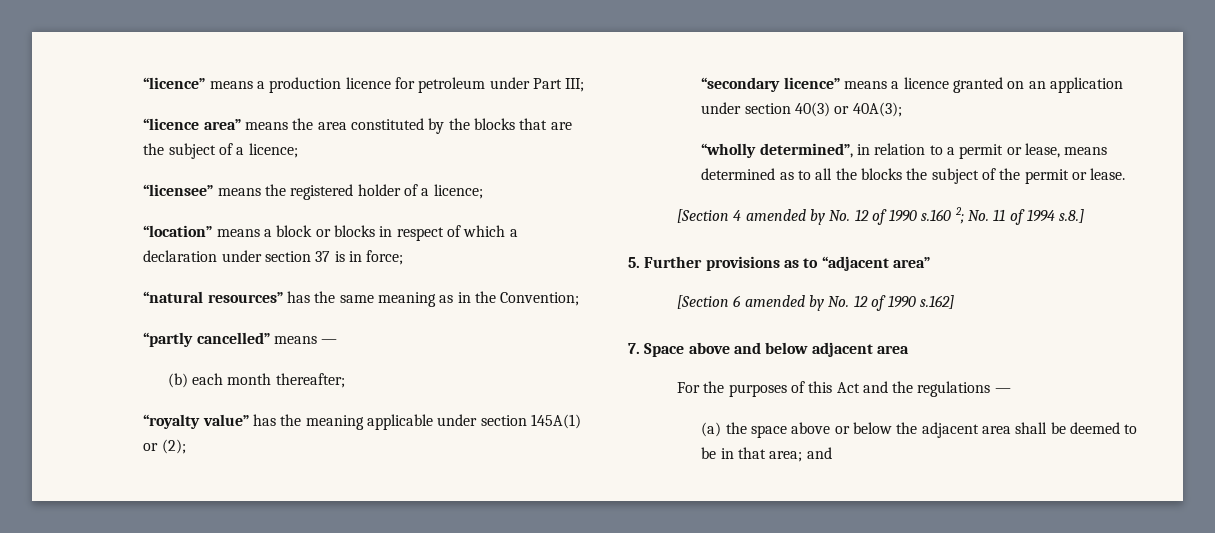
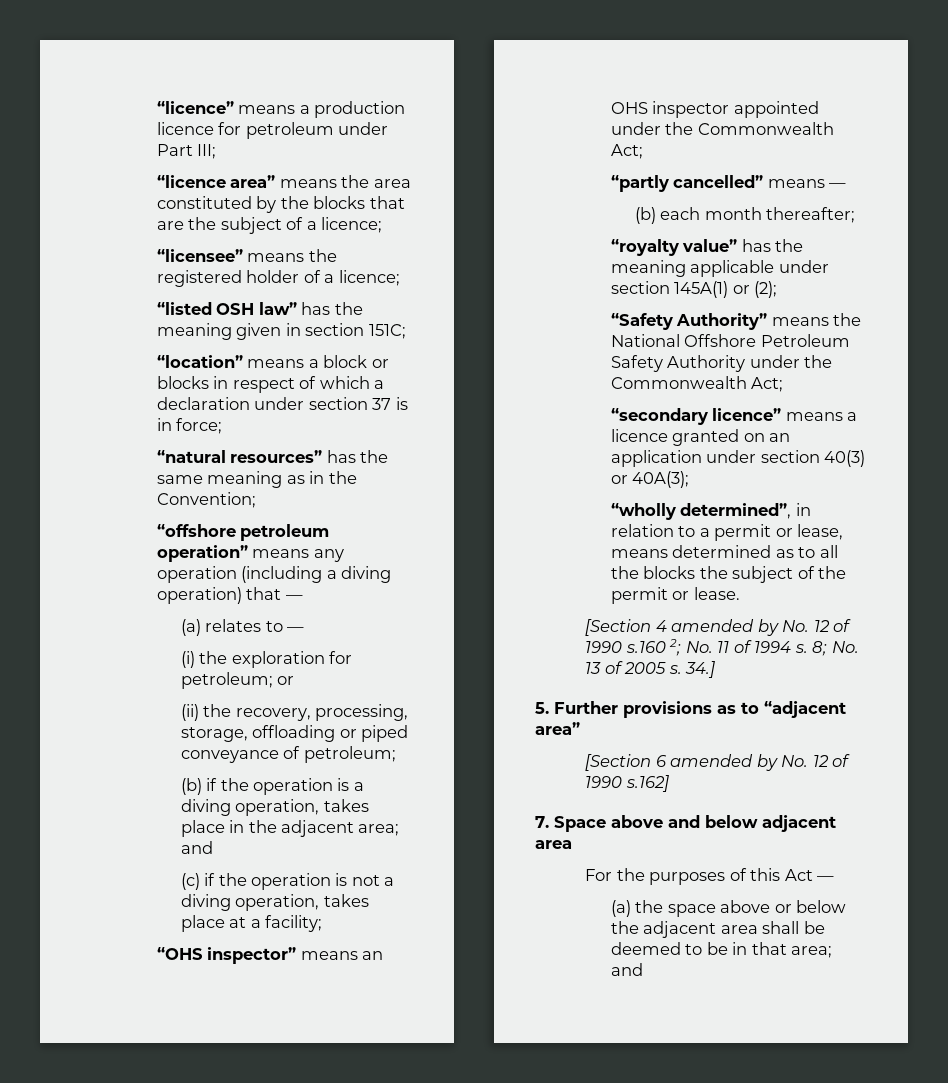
(483, 191) none -> [156,302,363,315] [156,323,406,340] // “listed OSH law” has the meaning given in section 151C;
(580, 299) none -> [156,524,330,541] [156,545,344,562] [156,566,392,583] [156,587,303,604] [180,619,304,636] [180,651,352,668] [180,672,295,689] [180,704,408,721] [180,725,408,742] [180,746,396,763] [180,778,364,795] [180,799,369,816] [180,820,400,837] [180,841,213,854] [180,873,395,890] [180,894,369,911] [180,915,322,932] [156,947,384,964] [610,101,819,118] [610,122,834,135] [610,144,643,159] // “offshore petroleum operation” means any operation (including a diving operation) that — // (a) relates to — // (i) the exploration for petroleum; or // (ii) the recovery, processing, storage, offloading or piped conveyance of petroleum; // (b) if the operation is a diving operation, takes place in the adjacent area; and // (c) if the operation is not a diving operation, takes place at a facility; // “OHS inspector” means an OHS inspector appointed under the Commonwealth Act;
(186, 446) none -> [610,313,862,330] [610,334,850,347] [610,355,833,372] [610,376,784,392] // “Safety Authority” means the National Offshore Petroleum Safety Authority under the Commonwealth Act;
[1059,209,1085,223] s.8.] -> [794,641,859,656] [585,661,716,678] s. 8; No. 13 of 2005 s. 34.]
[862,381,991,397] and the regulations -> (813, 875) none

